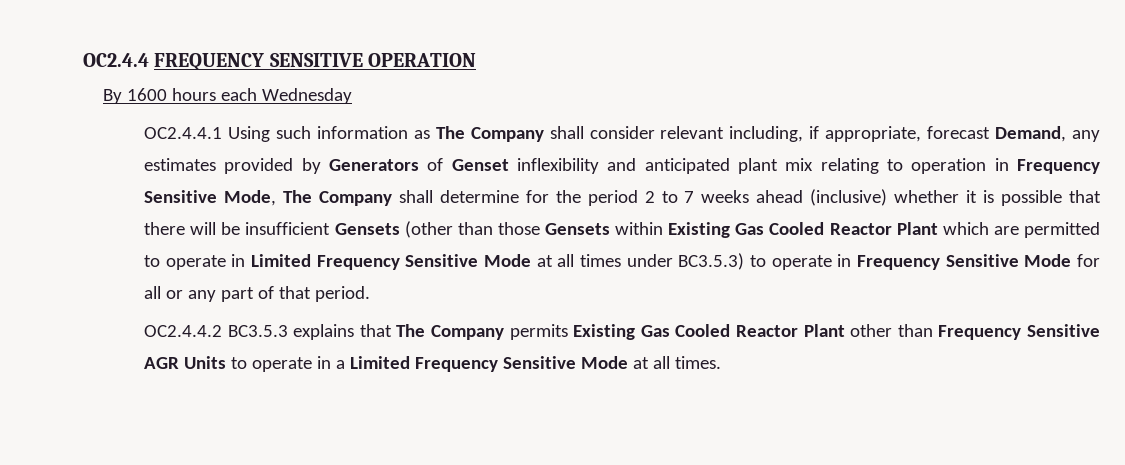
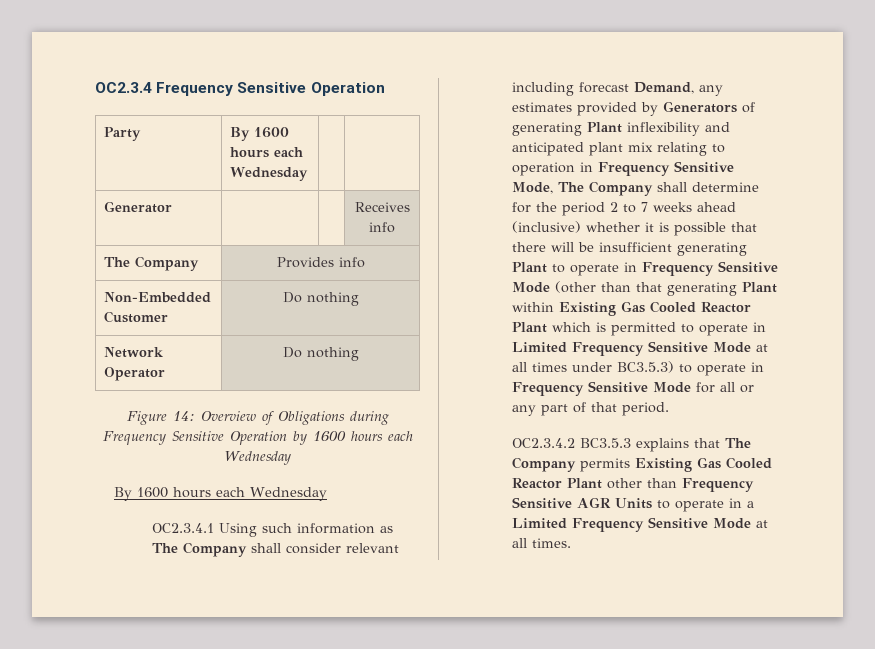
[83,53,476,71] OC2.4.4 FREQUENCY SENSITIVE OPERATION -> [95,82,385,96] [104,127,142,141] [230,127,290,141] [230,147,304,158] [230,167,309,181] [104,201,173,213] [354,202,410,212] [369,222,395,233] [104,256,200,271] [276,257,365,268] [104,292,212,303] [104,311,169,323] [282,292,359,306] [104,347,165,358] [104,367,166,381] [282,347,359,361] [126,411,389,425] [102,431,413,445] [224,451,292,465] OC2.3.4 Frequency Sensitive Operation // Party | By 1600 hours each Wednesday | | // Generator | | | Receives info // The Company | Provides info // Non-Embedded Customer | Do nothing // Network Operator | Do nothing // Figure 14: Overview of Obligations during Frequency Sensitive Operation by 1600 hours each Wednesday
[144,127,223,139] OC2.4.4.1 -> [152,523,215,533] OC2.3.4.1
[729,126,922,142] including, if appropriate, -> [512,82,575,96] including
[451,159,509,171] Genset -> [512,122,623,136] generating Plant
[334,221,610,238] Gensets (other than those Gensets -> [677,242,748,256] [512,261,779,276] [512,281,778,296] generating Plant to operate in Frequency Sensitive Mode (other than that generating Plant
[993,226,1019,235] are -> [596,322,607,332] is
[144,325,223,337] OC2.4.4.2 -> [512,438,576,448] OC2.3.4.2

